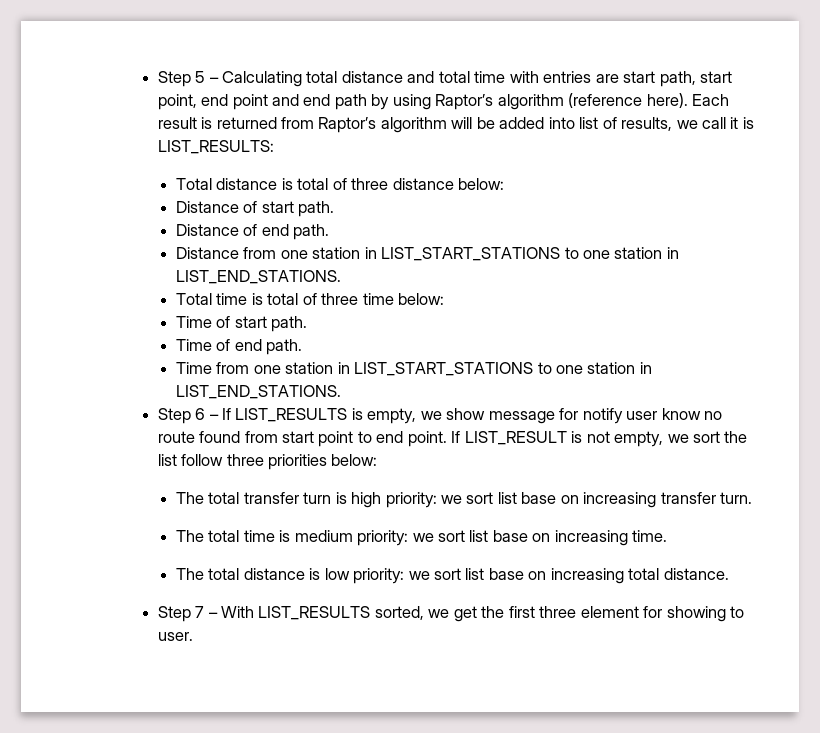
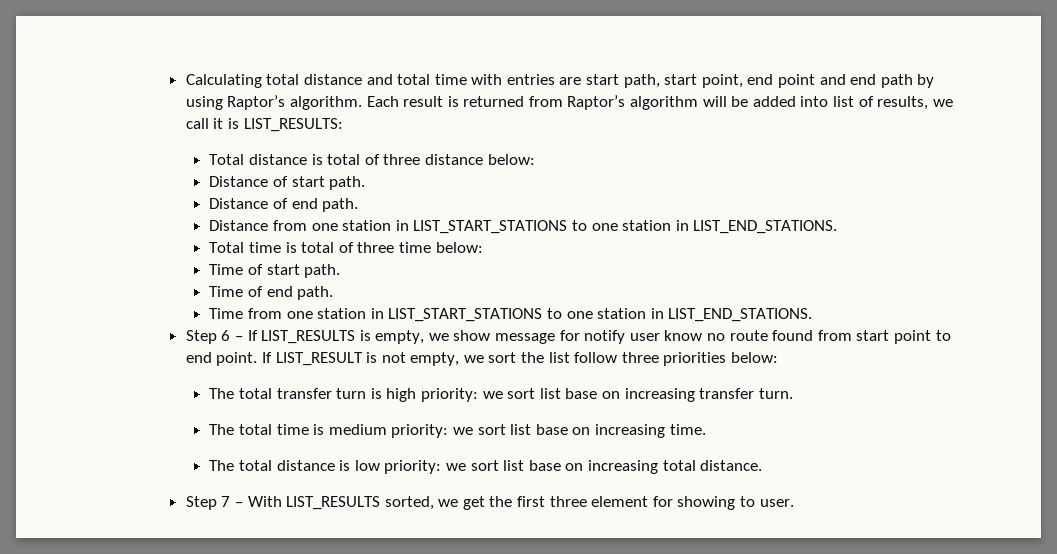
[157,71,219,87] Step 5 – -> (185, 81) none
[497,93,688,110] algorithm (reference here). -> [289,96,362,110] algorithm.

